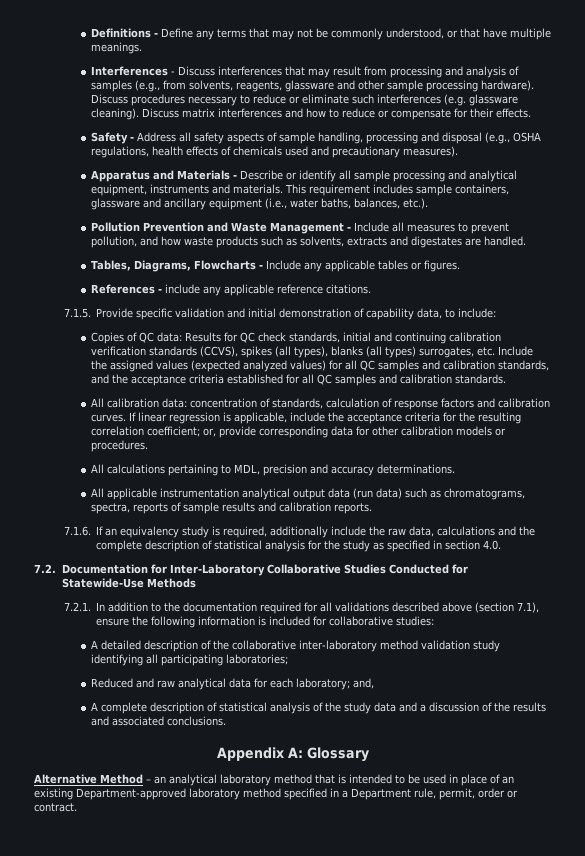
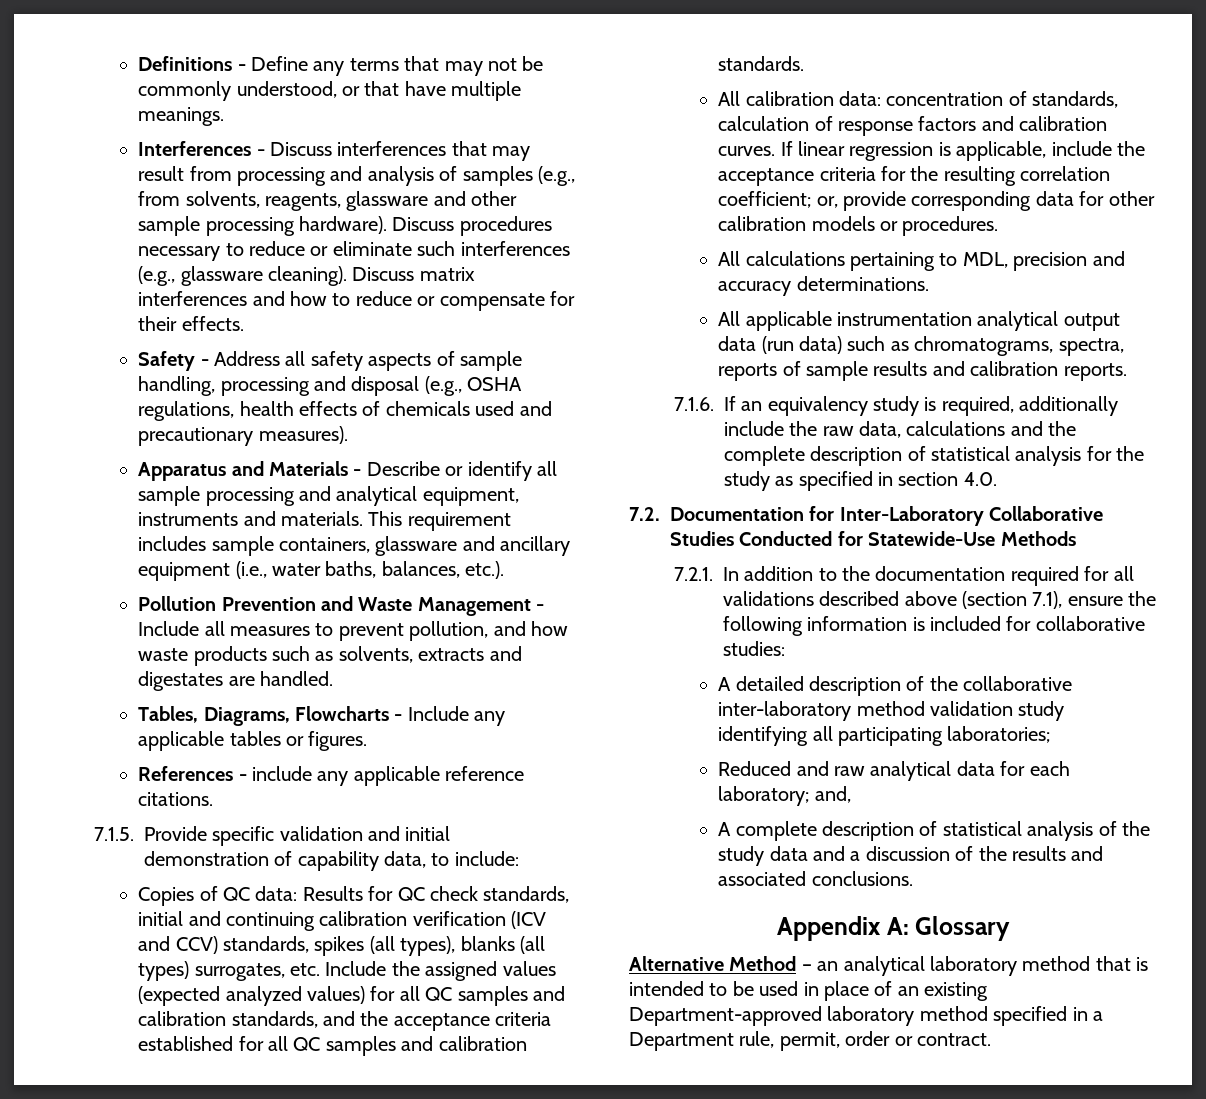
[443,94,466,106] (e.g. -> [138,266,176,286] (e.g.,
[148,346,238,357] standards (CCVS), -> [511,911,547,929] [138,936,310,954] (ICV and CCV) standards,

